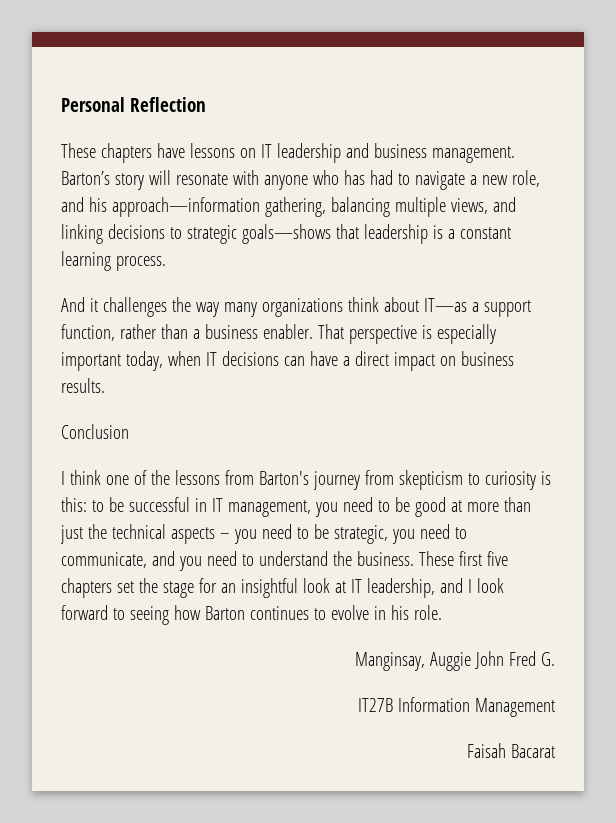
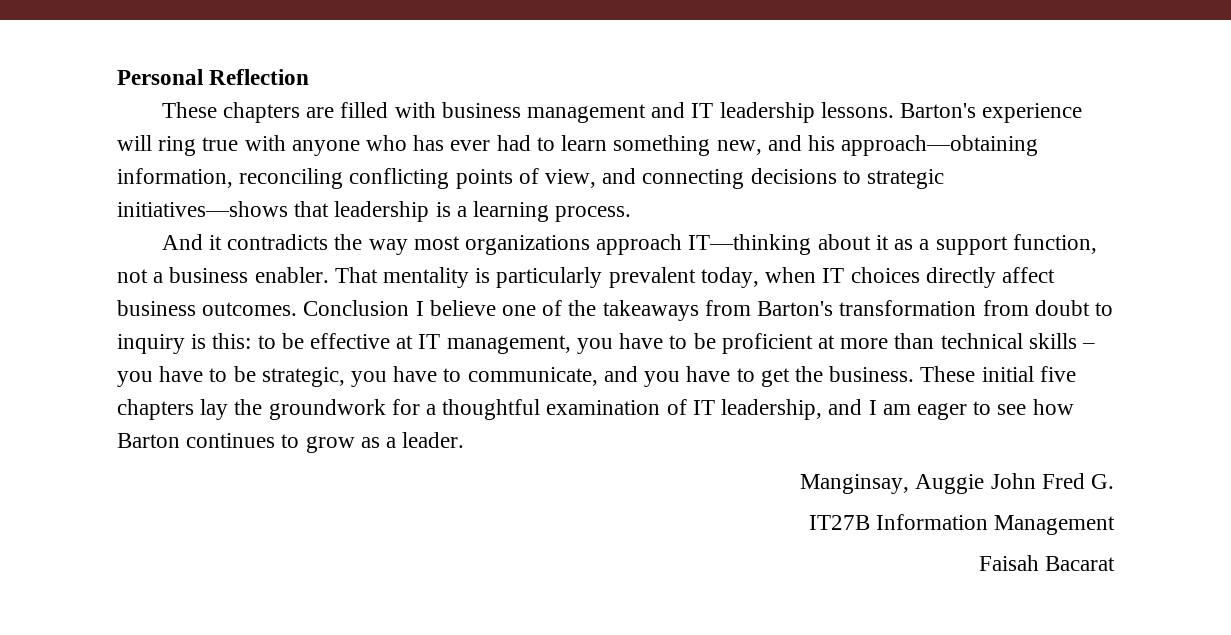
[156,143,515,163] [61,170,228,190] have lessons on IT leadership and business management. Barton’s story will resonate -> [306,102,1083,123] [117,135,239,156] are filled with business management and IT leadership lessons. Barton's experience will ring true
(365, 177) none -> [450,140,491,151] ever
[414,170,540,190] [61,197,516,217] [61,224,103,244] navigate a new role, and his approach—information gathering, balancing multiple views, and linking -> [561,135,1039,156] [117,168,745,189] learn something new, and his approach—obtaining information, reconciling conflicting points of view, and connecting
[241,224,331,244] goals—shows -> [117,201,288,217] initiatives—shows
[459,227,511,239] constant -> (467, 211) none
[102,297,167,317] challenges -> [227,234,329,250] contradicts
[223,297,467,317] many organizations think about IT—as -> [413,234,914,255] most organizations approach IT—thinking about it as
[119,324,188,339] rather than -> [117,269,148,283] not
[348,324,496,344] [61,351,514,371] [61,378,105,393] perspective is especially important today, when IT decisions can have a direct impact on business results. // -> [383,267,1055,288] [117,300,298,316] mentality is particularly prevalent today, when IT choices directly affect business outcomes.
[61,470,101,485] // I think -> [415,300,496,316] I believe
[174,470,220,485] lessons -> [602,300,699,321] takeaways
[312,470,536,490] journey from skepticism to curiosity -> [839,300,1113,316] [117,334,185,354] transformation from doubt to inquiry
[128,497,207,512] successful in -> [310,333,414,349] effective at
[342,497,446,517] need to be good -> [619,333,813,354] have to be proficient
[60,524,215,544] just the technical aspects -> [940,333,1077,349] technical skills
[261,524,292,539] need -> [159,366,204,382] have
[419,524,450,539] need -> [393,366,438,382] have
[206,551,328,566] need to understand -> [686,366,790,387] have to get
[458,551,482,566] first -> [981,366,1034,382] initial
[116,578,504,598] [61,605,442,625] set the stage for an insightful look at IT leadership, and I look forward to seeing how Barton continues to evolve in his role. -> [200,399,1074,420] [117,432,465,453] lay the groundwork for a thoughtful examination of IT leadership, and I am eager to see how Barton continues to grow as a leader.

